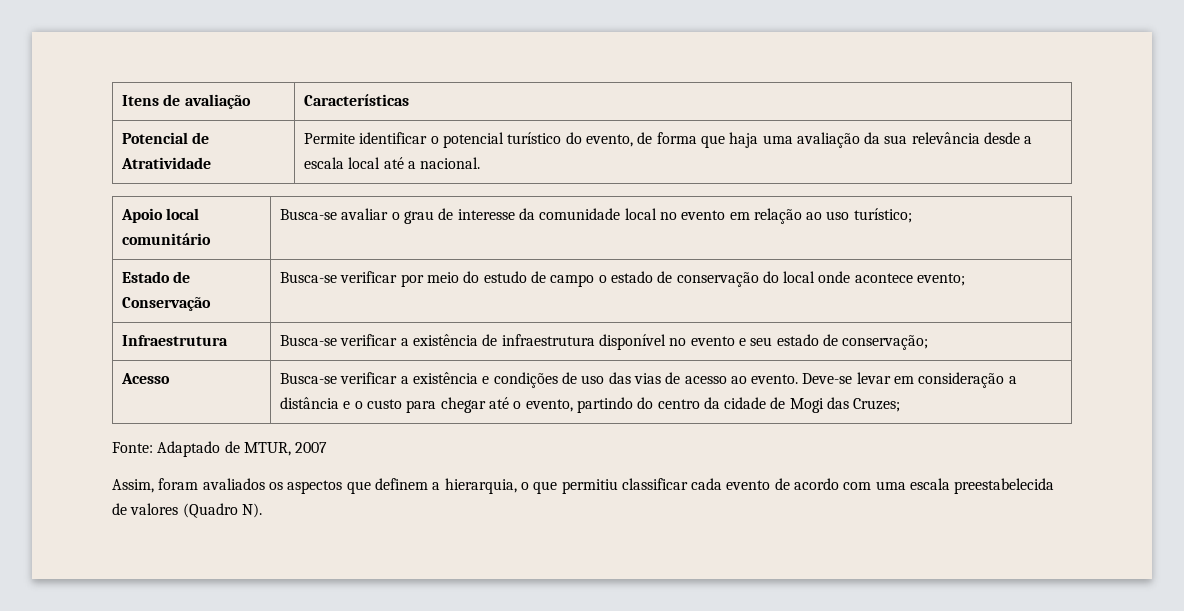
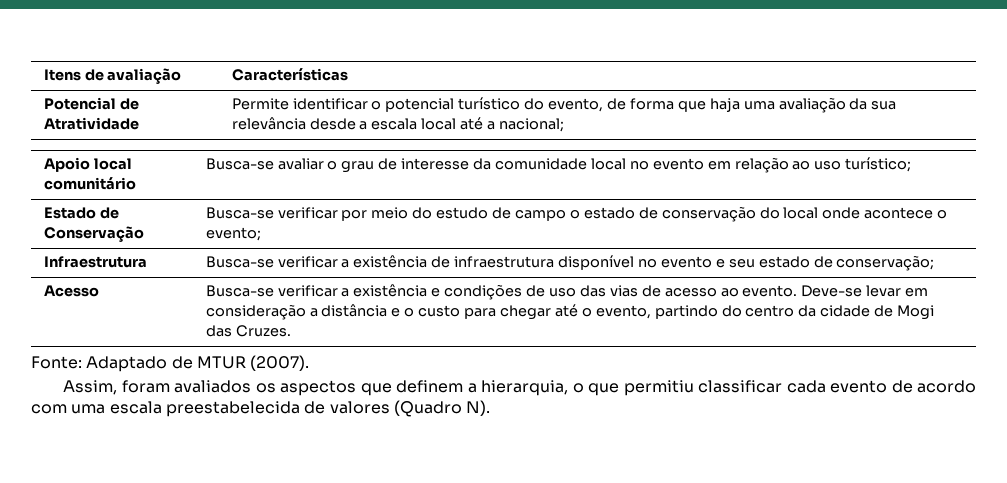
[420,157,481,169] nacional. -> [498,118,564,132] nacional;
(913, 278) none -> [937,210,948,219] o
[853,398,901,412] Cruzes; -> [235,325,291,337] Cruzes.
[243,442,328,456] MTUR, 2007 -> [196,355,310,371] MTUR (2007).

